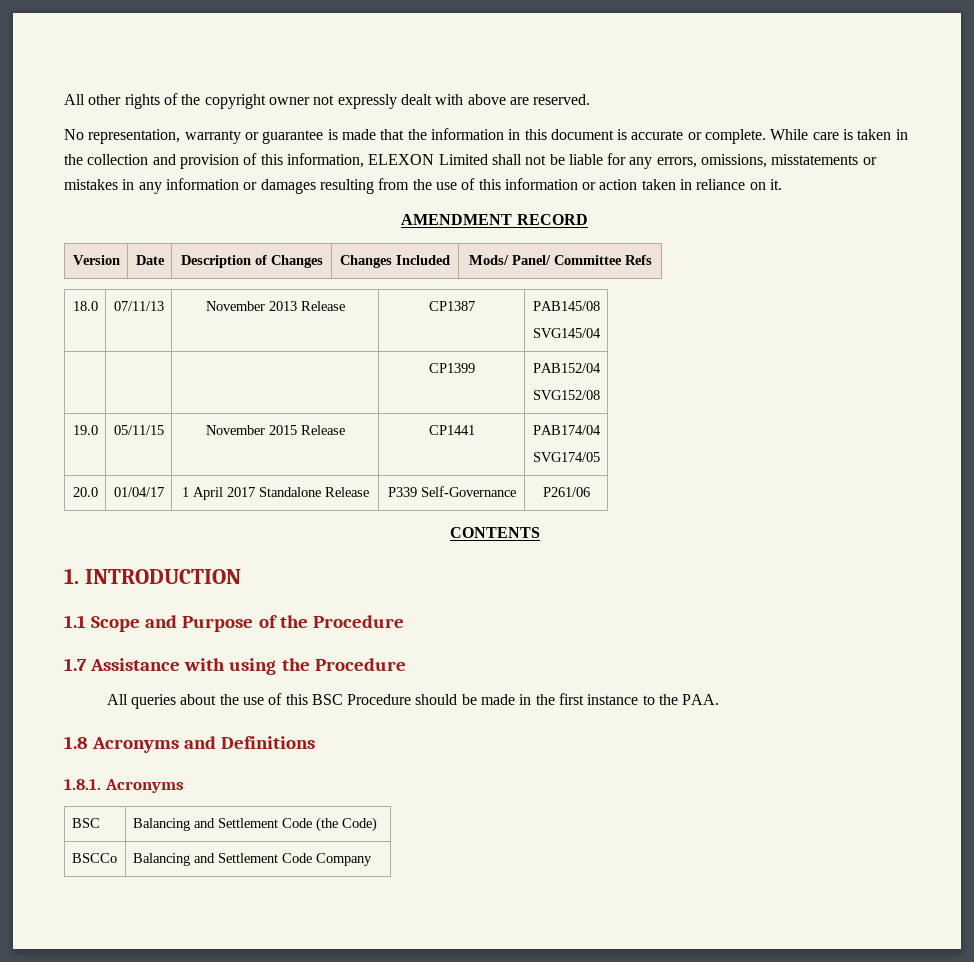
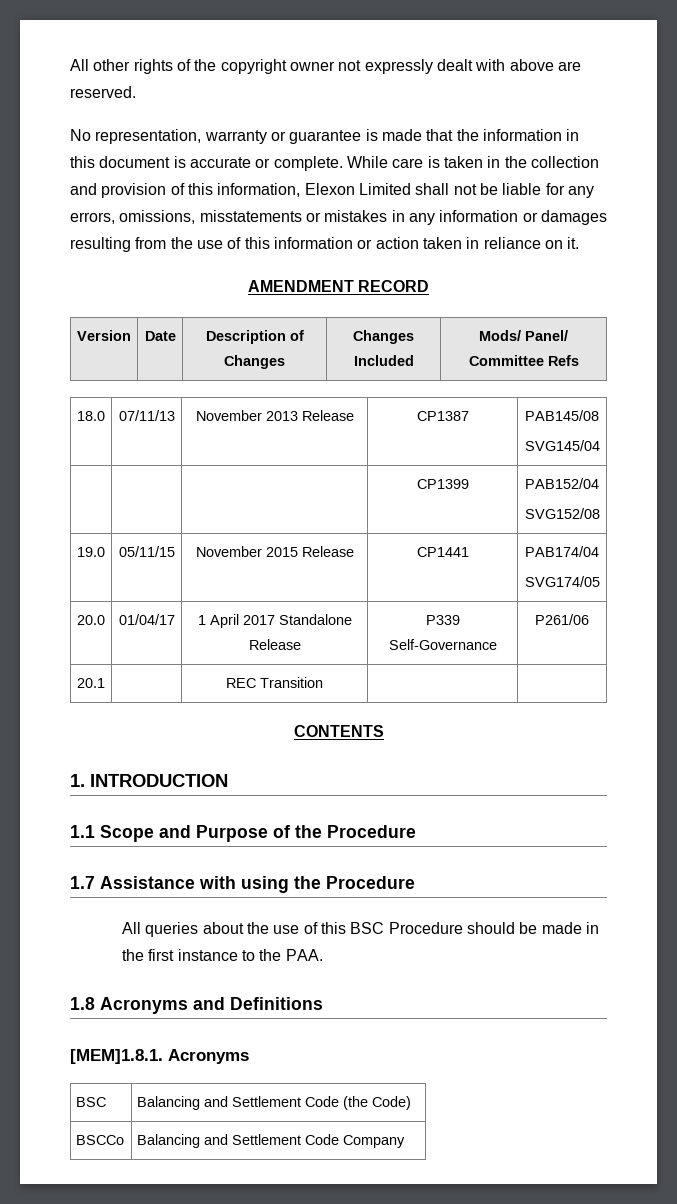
[368,154,435,165] ELEXON -> [304,183,355,195] Elexon
(590, 492) none -> [77,678,105,688] [226,677,323,688] // 20.1 | | REC Transition | |
[64,779,101,790] 1.8.1. -> [70,1049,163,1064] [MEM]1.8.1.

